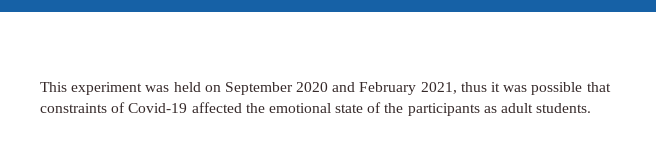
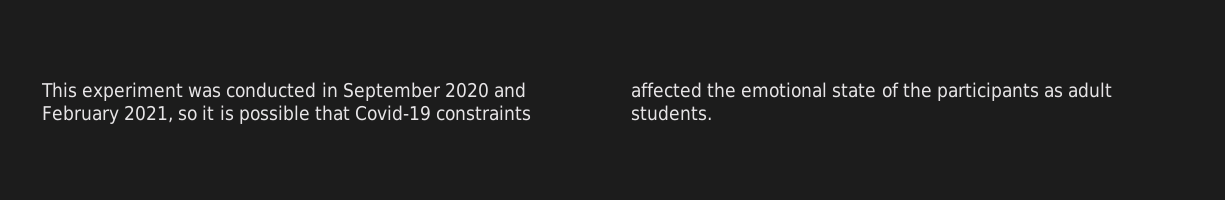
[173,82,221,92] held on -> [226,82,338,98] conducted in
[460,82,611,95] [40,102,188,113] thus it was possible that constraints of Covid-19 -> [178,105,532,124] so it is possible that Covid-19 constraints

